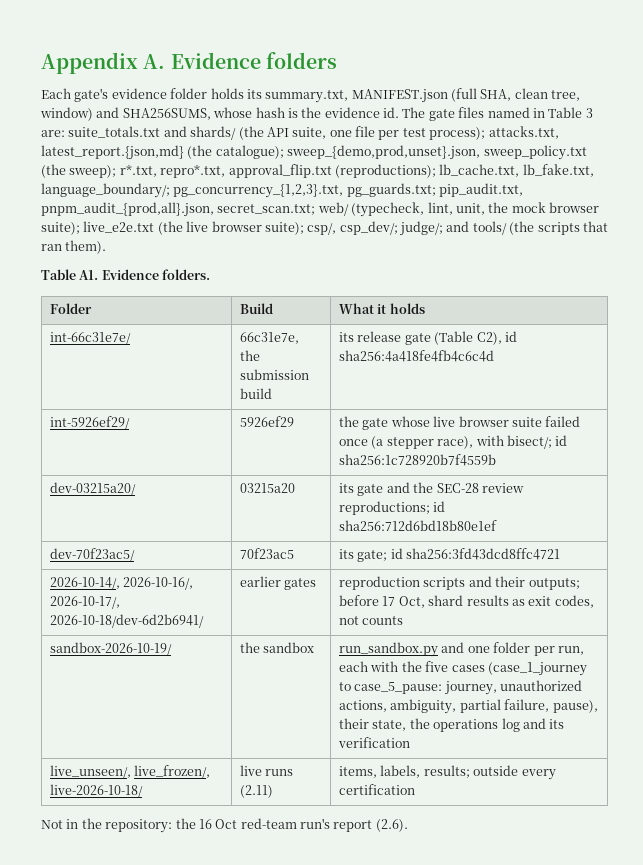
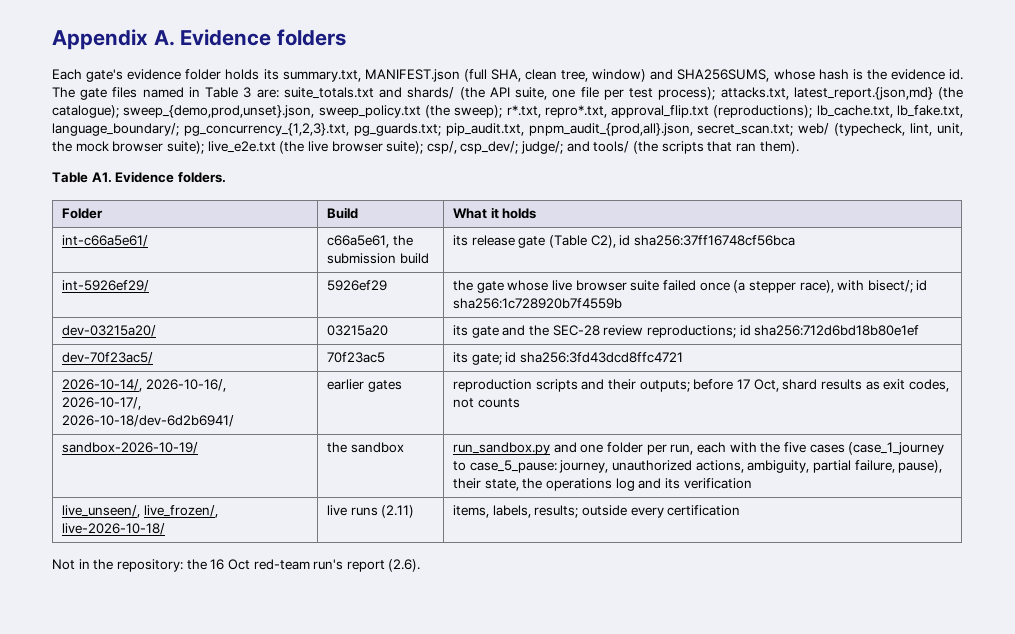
[50,332,132,345] [240,332,300,344] int-66c31e7e/ | 66c31e7e, -> [62,235,149,247] [327,235,390,248] int-c66a5e61/ | c66a5e61,
[339,350,495,362] sha256:4a418fe4fb4c6c4d -> [633,235,795,246] sha256:37ff16748cf56bca

